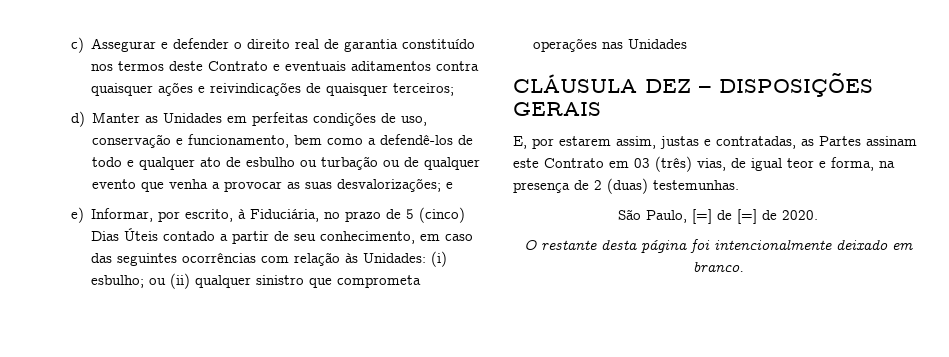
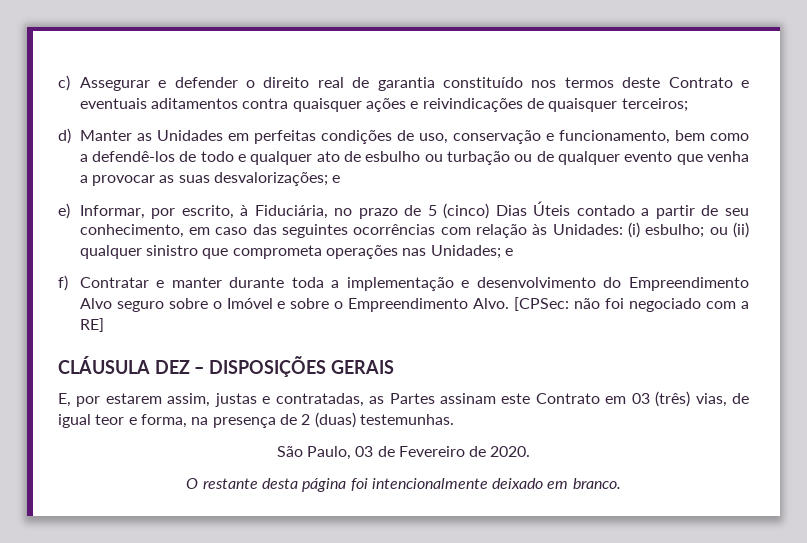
[628,39,688,49] Unidades -> [430,245,513,259] [58,275,749,291] [79,297,750,312] [79,318,104,332] Unidades; e // f) Contratar e manter durante toda a implementação e desenvolvimento do Empreendimento Alvo seguro sobre o Imóvel e sobre o Empreendimento Alvo. [CPSec: não foi negociado com a RE]
[692,209,757,224] [=] de [=] -> [355,446,465,457] 03 de Fevereiro

